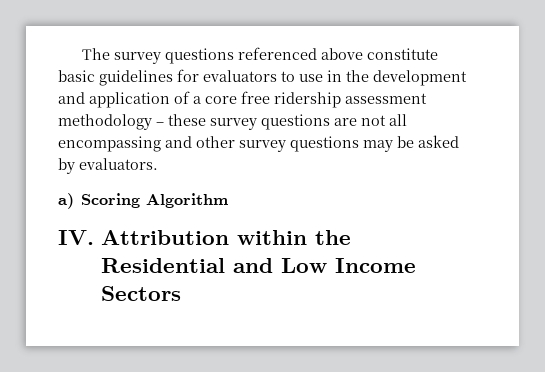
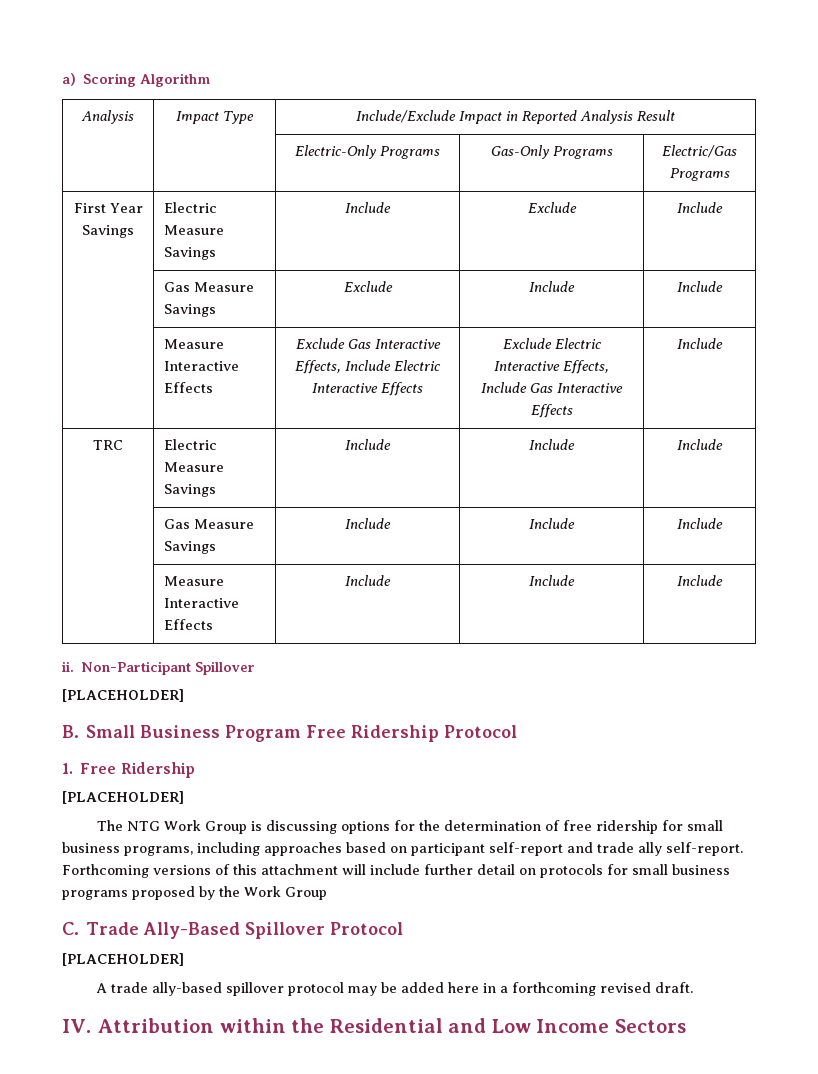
[81,47,438,64] [58,69,467,86] [58,91,427,108] [58,114,407,130] [58,135,459,152] [58,158,158,174] [58,193,229,209] The survey questions referenced above constitute basic guidelines for evaluators to use in the development and application of a core free ridership assessment methodology – these survey questions are not all encompassing and other survey questions may be asked by evaluators. // a) Scoring Algorithm -> [62,73,211,87] [81,110,134,124] [176,111,254,124] [356,110,675,124] [295,145,440,159] [490,145,613,159] [662,145,737,158] [669,168,730,181] [73,203,143,213] [82,225,134,238] [164,202,218,213] [164,225,225,235] [164,247,217,260] [345,202,391,213] [527,202,577,213] [677,202,723,213] [164,282,255,292] [164,304,217,317] [343,281,393,292] [529,281,575,292] [677,281,723,292] [164,339,225,349] [164,361,240,371] [164,382,214,393] [295,338,441,349] [295,360,441,374] [312,382,423,396] [502,338,602,349] [494,360,609,374] [481,382,623,393] [530,404,573,418] [677,338,723,349] [93,440,123,450] [164,439,218,450] [164,462,225,472] [164,484,217,497] [345,439,391,450] [529,439,575,450] [677,439,723,450] [164,519,255,529] [164,541,217,554] [345,518,391,529] [529,518,575,529] [677,518,723,529] [164,576,225,586] [164,598,240,608] [164,619,214,630] [345,575,391,586] [529,575,575,586] [677,575,723,586] [62,661,256,675] [62,689,184,702] [62,725,518,742] [62,762,195,778] [62,791,184,804] [96,820,723,834] [62,842,743,856] [62,864,730,878] [62,886,327,900] [62,922,404,939] [62,953,184,966] [95,982,693,996] a) Scoring Algorithm // Analysis | Impact Type | Include/Exclude Impact in Reported Analysis Result // | | Electric-Only Programs | Gas-Only Programs | Electric/Gas Programs // First Year Savings | Electric Measure Savings | Include | Exclude | Include // | Gas Measure Savings | Exclude | Include | Include // | Measure Interactive Effects | Exclude Gas Interactive Effects, Include Electric Interactive Effects | Exclude Electric Interactive Effects, Include Gas Interactive Effects | Include // TRC | Electric Measure Savings | Include | Include | Include // | Gas Measure Savings | Include | Include | Include // | Measure Interactive Effects | Include | Include | Include // ii. Non-Participant Spillover // [PLACEHOLDER] // B. Small Business Program Free Ridership Protocol // 1. Free Ridership // [PLACEHOLDER] // The NTG Work Group is discussing options for the determination of free ridership for small business programs, including approaches based on participant self-report and trade ally self-report. Forthcoming versions of this attachment will include further detail on protocols for small business programs proposed by the Work Group // C. Trade Ally-Based Spillover Protocol // [PLACEHOLDER] // A trade ally-based spillover protocol may be added here in a forthcoming revised draft.

